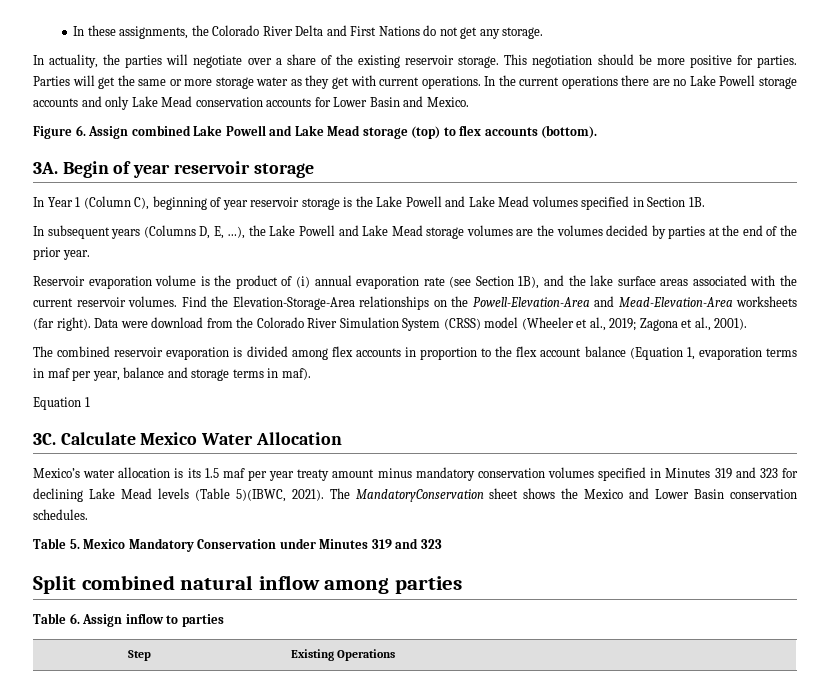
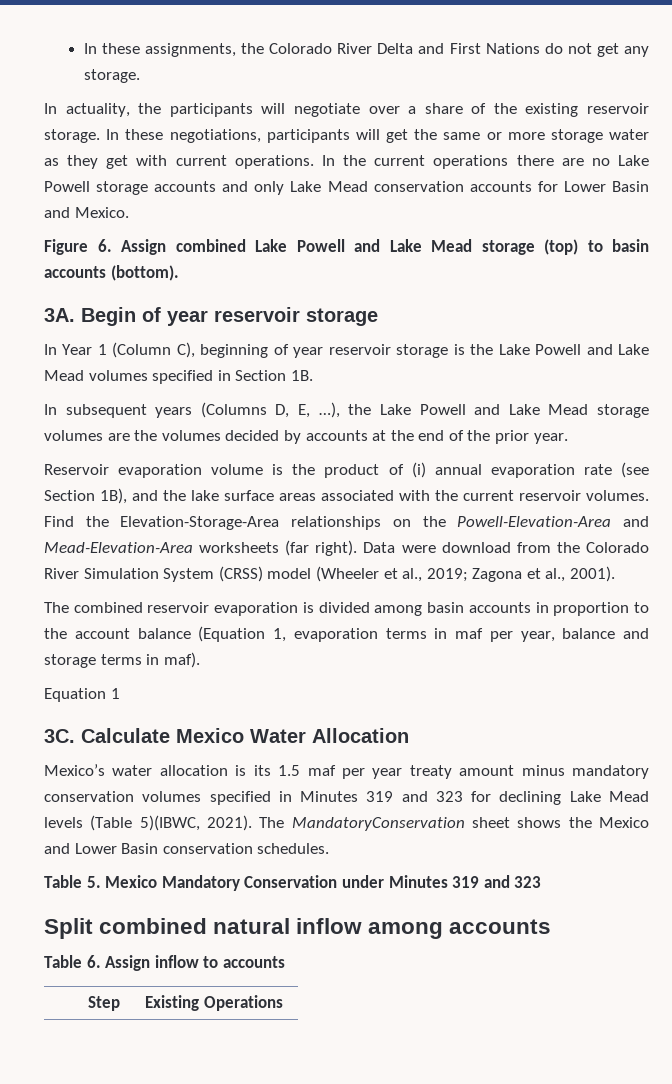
[125,55,163,68] parties -> [169,103,253,117] participants
[504,54,797,68] [33,76,70,86] This negotiation should be more positive for parties. Parties -> [106,129,350,143] In these negotiations, participants
[459,125,482,136] flex -> [612,239,649,252] basin
[668,226,706,239] parties -> [305,430,368,441] accounts
[331,346,353,357] flex -> [427,602,465,613] basin
[516,346,538,357] flex -> (67, 633) none
[394,576,462,594] parties -> [449,919,552,934] accounts
[181,614,224,627] parties -> [222,956,285,968] accounts

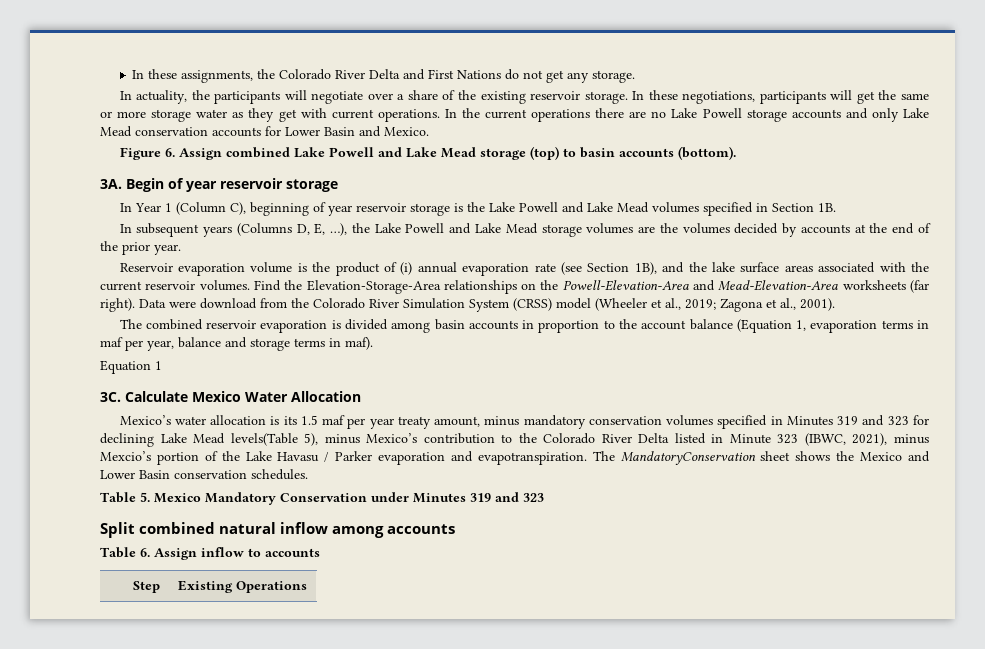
[459,765,515,776] amount -> [434,416,481,427] amount,
[44,815,252,831] levels (Table 5)(IBWC, 2021). -> [230,433,929,446] [100,451,587,465] levels(Table 5), minus Mexico’s contribution to the Colorado River Delta listed in Minute 323 (IBWC, 2021), minus Mexcio’s portion of the Lake Havasu / Parker evaporation and evapotranspiration.

